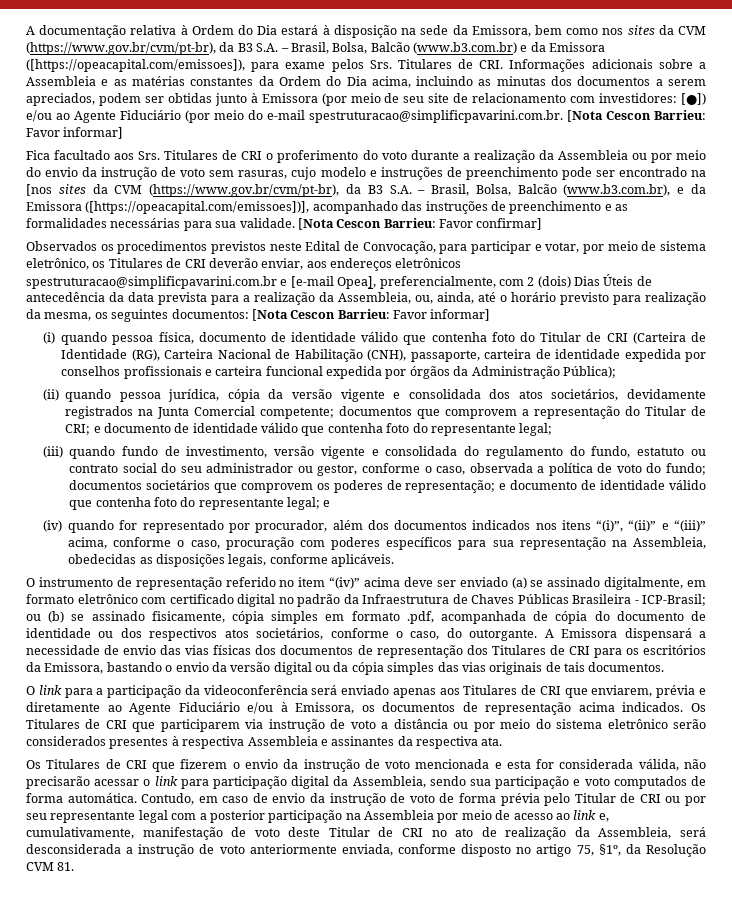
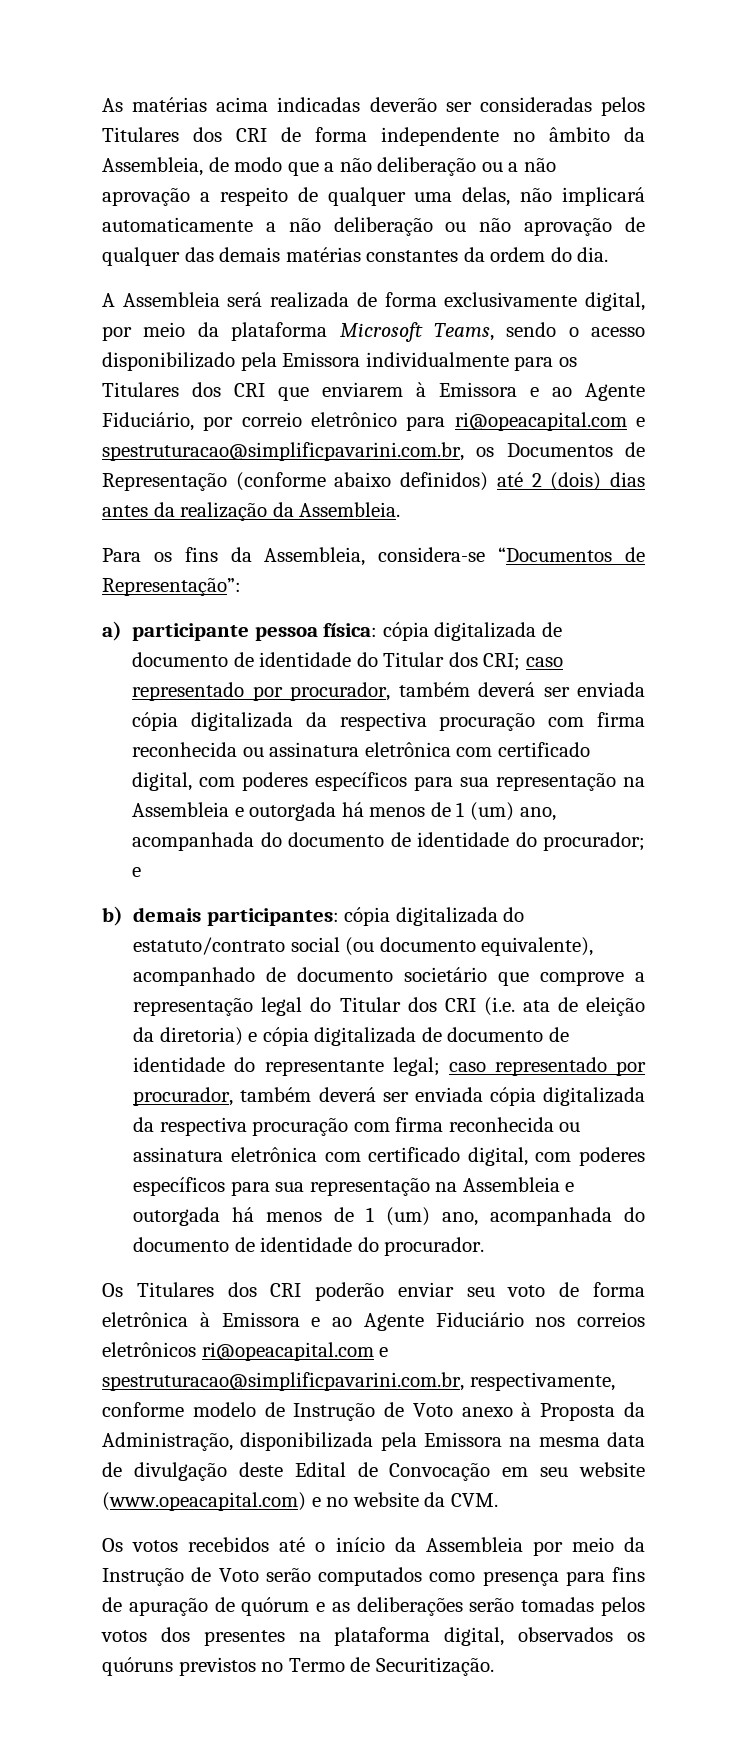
[26,25,707,38] [26,42,606,55] [26,59,706,72] [26,76,706,88] [26,93,706,106] [26,110,706,123] [26,127,124,139] [26,150,706,163] [26,167,706,180] [26,184,707,197] [26,201,628,214] [26,218,543,231] [26,241,706,254] [26,258,462,271] [26,274,652,289] [26,292,706,305] [26,309,491,322] [42,332,706,345] [61,349,707,362] [61,366,616,379] [42,389,706,402] [65,406,707,419] [65,423,553,436] [42,446,707,459] [69,463,707,476] [69,480,706,493] [69,497,331,510] [42,520,706,533] [68,537,706,550] [68,554,395,567] [26,577,706,590] [26,594,706,607] [26,611,707,624] [26,628,707,641] [26,645,706,658] [26,662,665,675] [26,685,706,698] [26,702,707,715] [26,719,707,732] [26,736,503,749] [26,759,706,772] [26,776,707,789] [26,793,706,806] [26,810,609,823] [26,827,706,840] [26,844,706,857] [26,862,75,871] A documentação relativa à Ordem do Dia estará à disposição na sede da Emissora, bem como nos sites da CVM (https://www.gov.br/cvm/pt-br), da B3 S.A. – Brasil, Bolsa, Balcão (www.b3.com.br) e da Emissora ([https://opeacapital.com/emissoes]), para exame pelos Srs. Titulares de CRI. Informações adicionais sobre a Assembleia e as matérias constantes da Ordem do Dia acima, incluindo as minutas dos documentos a serem apreciados, podem ser obtidas junto à Emissora (por meio de seu site de relacionamento com investidores: [●]) e/ou ao Agente Fiduciário (por meio do e-mail spestruturacao@simplificpavarini.com.br. [Nota Cescon Barrieu: Favor informar] // Fica facultado aos Srs. Titulares de CRI o proferimento do voto durante a realização da Assembleia ou por meio do envio da instrução de voto sem rasuras, cujo modelo e instruções de preenchimento pode ser encontrado na [nos sites da CVM (https://www.gov.br/cvm/pt-br), da B3 S.A. – Brasil, Bolsa, Balcão (www.b3.com.br), e da Emissora ([https://opeacapital.com/emissoes])], acompanhado das instruções de preenchimento e as formalidades necessárias para sua validade. [Nota Cescon Barrieu: Favor confirmar] // Observados os procedimentos previstos neste Edital de Convocação, para participar e votar, por meio de sistema eletrônico, os Titulares de CRI deverão enviar, aos endereços eletrônicos spestruturacao@simplificpavarini.com.br e [e-mail Opea], preferencialmente, com 2 (dois) Dias Úteis de antecedência da data prevista para a realização da Assembleia, ou, ainda, até o horário previsto para realização da mesma, os seguintes documentos: [Nota Cescon Barrieu: Favor informar] // (i) quando pessoa física, documento de identidade válido que contenha foto do Titular de CRI (Carteira de Identidade (RG), Carteira Nacional de Habilitação (CNH), passaporte, carteira de identidade expedida por conselhos profissionais e carteira funcional expedida por órgãos da Administração Pública); // (ii) quando pessoa jurídica, cópia da versão vigente e consolidada dos atos societários, devidamente registrados na Junta Comercial competente; documentos que comprovem a representação do Titular de CRI; e documento de identidade válido que contenha foto do representante legal; // (iii) quando fundo de investimento, versão vigente e consolidada do regulamento do fundo, estatuto ou contrato social do seu administrador ou gestor, conforme o caso, observada a política de voto do fundo; documentos societários que comprovem os poderes de representação; e documento de identidade válido que contenha foto do representante legal; e // (iv) quando for representado por procurador, além dos documentos indicados nos itens “(i)”, “(ii)” e “(iii)” acima, conforme o caso, procuração com poderes específicos para sua representação na Assembleia, obedecidas as disposições legais, conforme aplicáveis. // O instrumento de representação referido no item “(iv)” acima deve ser enviado (a) se assinado digitalmente, em formato eletrônico com certificado digital no padrão da Infraestrutura de Chaves Públicas Brasileira - ICP-Brasil; ou (b) se assinado fisicamente, cópia simples em formato .pdf, acompanhada de cópia do documento de identidade ou dos respectivos atos societários, conforme o caso, do outorgante. A Emissora dispensará a necessidade de envio das vias físicas dos documentos de representação dos Titulares de CRI para os escritórios da Emissora, bastando o envio da versão digital ou da cópia simples das vias originais de tais documentos. // O link para a participação da videoconferência será enviado apenas aos Titulares de CRI que enviarem, prévia e diretamente ao Agente Fiduciário e/ou à Emissora, os documentos de representação acima indicados. Os Titulares de CRI que participarem via instrução de voto a distância ou por meio do sistema eletrônico serão considerados presentes à respectiva Assembleia e assinantes da respectiva ata. // Os Titulares de CRI que fizerem o envio da instrução de voto mencionada e esta for considerada válida, não precisarão acessar o link para participação digital da Assembleia, sendo sua participação e voto computados de forma automática. Contudo, em caso de envio da instrução de voto de forma prévia pelo Titular de CRI ou por seu representante legal com a posterior participação na Assembleia por meio de acesso ao link e, cumulativamente, manifestação de voto deste Titular de CRI no ato de realização da Assembleia, será desconsiderada a instrução de voto anteriormente enviada, conforme disposto no artigo 75, §1º, da Resolução CVM 81. -> [102,97,646,116] [102,127,645,146] [102,157,556,176] [102,187,645,206] [102,217,645,236] [102,247,609,266] [102,292,645,311] [102,322,645,342] [102,352,577,371] [102,382,645,401] [102,412,645,431] [102,442,645,461] [102,472,645,491] [102,502,401,521] [102,547,645,566] [102,577,241,596] [102,621,562,641] [132,652,563,671] [132,682,645,701] [132,712,646,731] [132,742,590,757] [132,772,645,791] [132,802,556,821] [132,832,645,851] [132,867,142,877] [102,906,525,926] [133,937,594,956] [133,967,645,986] [133,997,645,1016] [133,1027,569,1046] [133,1057,646,1076] [133,1087,645,1106] [133,1117,581,1136] [133,1147,645,1166] [133,1177,575,1196] [133,1207,645,1226] [133,1237,485,1256] [102,1282,645,1301] [102,1312,645,1331] [102,1342,389,1361] [102,1372,615,1391] [102,1402,645,1421] [102,1432,645,1451] [102,1462,645,1481] [102,1492,498,1511] [102,1537,646,1556] [102,1567,645,1586] [102,1597,645,1616] [101,1627,645,1646] [102,1657,494,1676] As matérias acima indicadas deverão ser consideradas pelos Titulares dos CRI de forma independente no âmbito da Assembleia, de modo que a não deliberação ou a não aprovação a respeito de qualquer uma delas, não implicará automaticamente a não deliberação ou não aprovação de qualquer das demais matérias constantes da ordem do dia. // A Assembleia será realizada de forma exclusivamente digital, por meio da plataforma Microsoft Teams, sendo o acesso disponibilizado pela Emissora individualmente para os Titulares dos CRI que enviarem à Emissora e ao Agente Fiduciário, por correio eletrônico para ri@opeacapital.com e spestruturacao@simplificpavarini.com.br, os Documentos de Representação (conforme abaixo definidos) até 2 (dois) dias antes da realização da Assembleia. // Para os fins da Assembleia, considera-se “Documentos de Representação”: // a) participante pessoa física: cópia digitalizada de documento de identidade do Titular dos CRI; caso representado por procurador, também deverá ser enviada cópia digitalizada da respectiva procuração com firma reconhecida ou assinatura eletrônica com certificado digital, com poderes específicos para sua representação na Assembleia e outorgada há menos de 1 (um) ano, acompanhada do documento de identidade do procurador; e // b) demais participantes: cópia digitalizada do estatuto/contrato social (ou documento equivalente), acompanhado de documento societário que comprove a representação legal do Titular dos CRI (i.e. ata de eleição da diretoria) e cópia digitalizada de documento de identidade do representante legal; caso representado por procurador, também deverá ser enviada cópia digitalizada da respectiva procuração com firma reconhecida ou assinatura eletrônica com certificado digital, com poderes específicos para sua representação na Assembleia e outorgada há menos de 1 (um) ano, acompanhada do documento de identidade do procurador. // Os Titulares dos CRI poderão enviar seu voto de forma eletrônica à Emissora e ao Agente Fiduciário nos correios eletrônicos ri@opeacapital.com e spestruturacao@simplificpavarini.com.br, respectivamente, conforme modelo de Instrução de Voto anexo à Proposta da Administração, disponibilizada pela Emissora na mesma data de divulgação deste Edital de Convocação em seu website (www.opeacapital.com) e no website da CVM. // Os votos recebidos até o início da Assembleia por meio da Instrução de Voto serão computados como presença para fins de apuração de quórum e as deliberações serão tomadas pelos votos dos presentes na plataforma digital, observados os quóruns previstos no Termo de Securitização.

